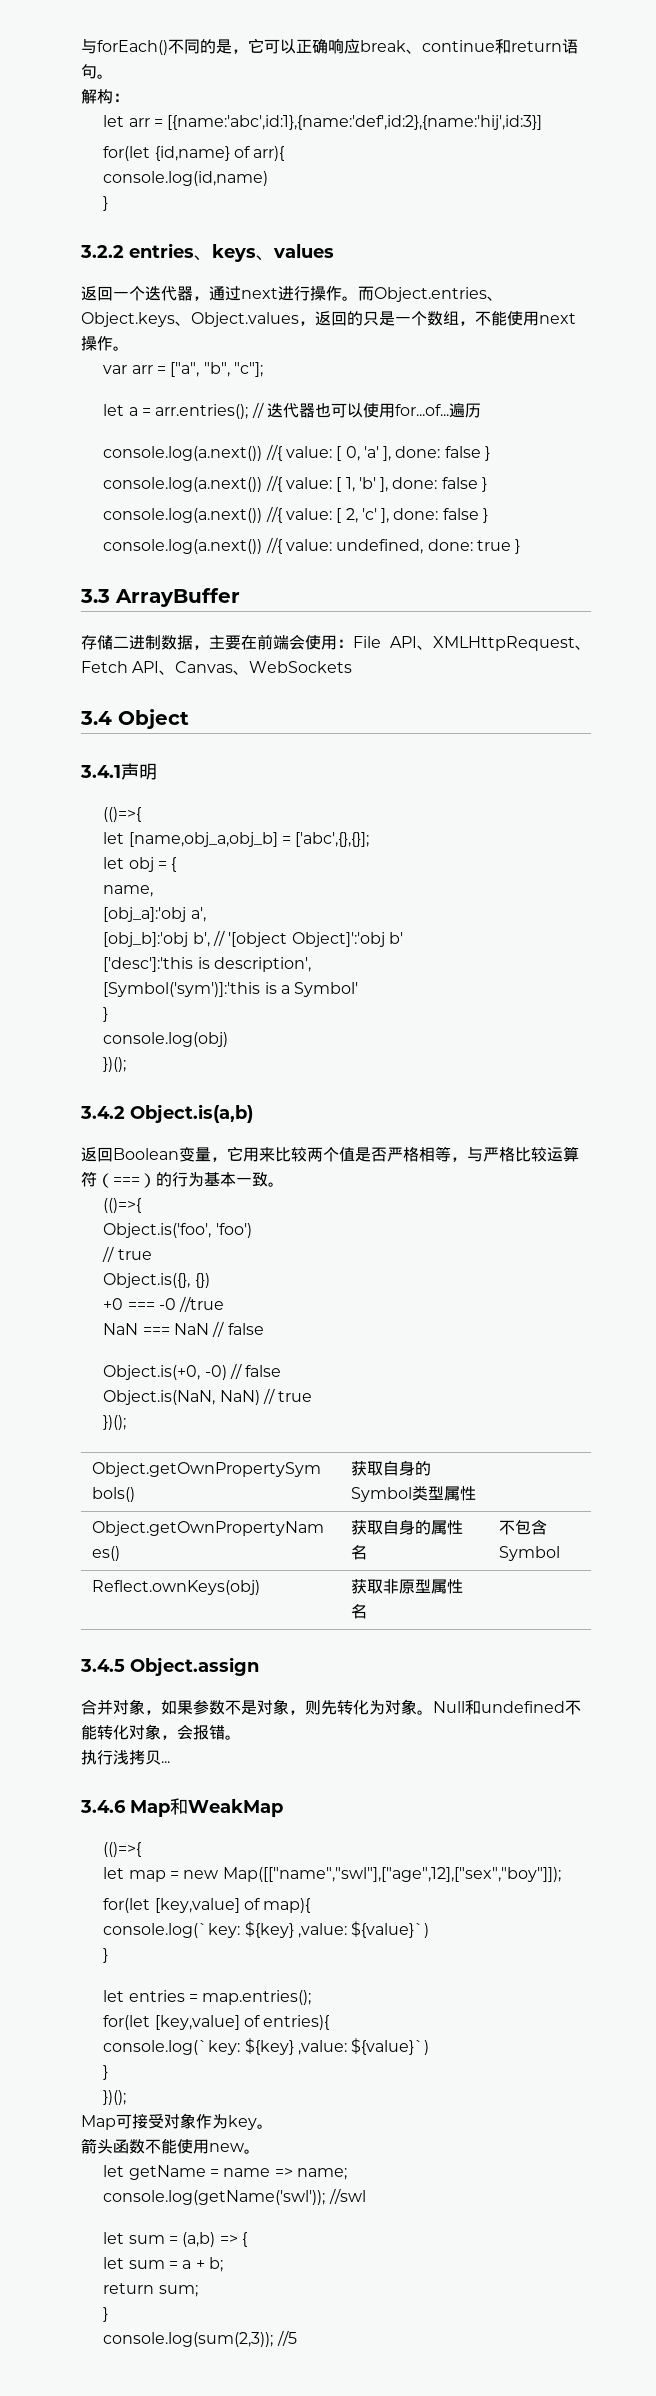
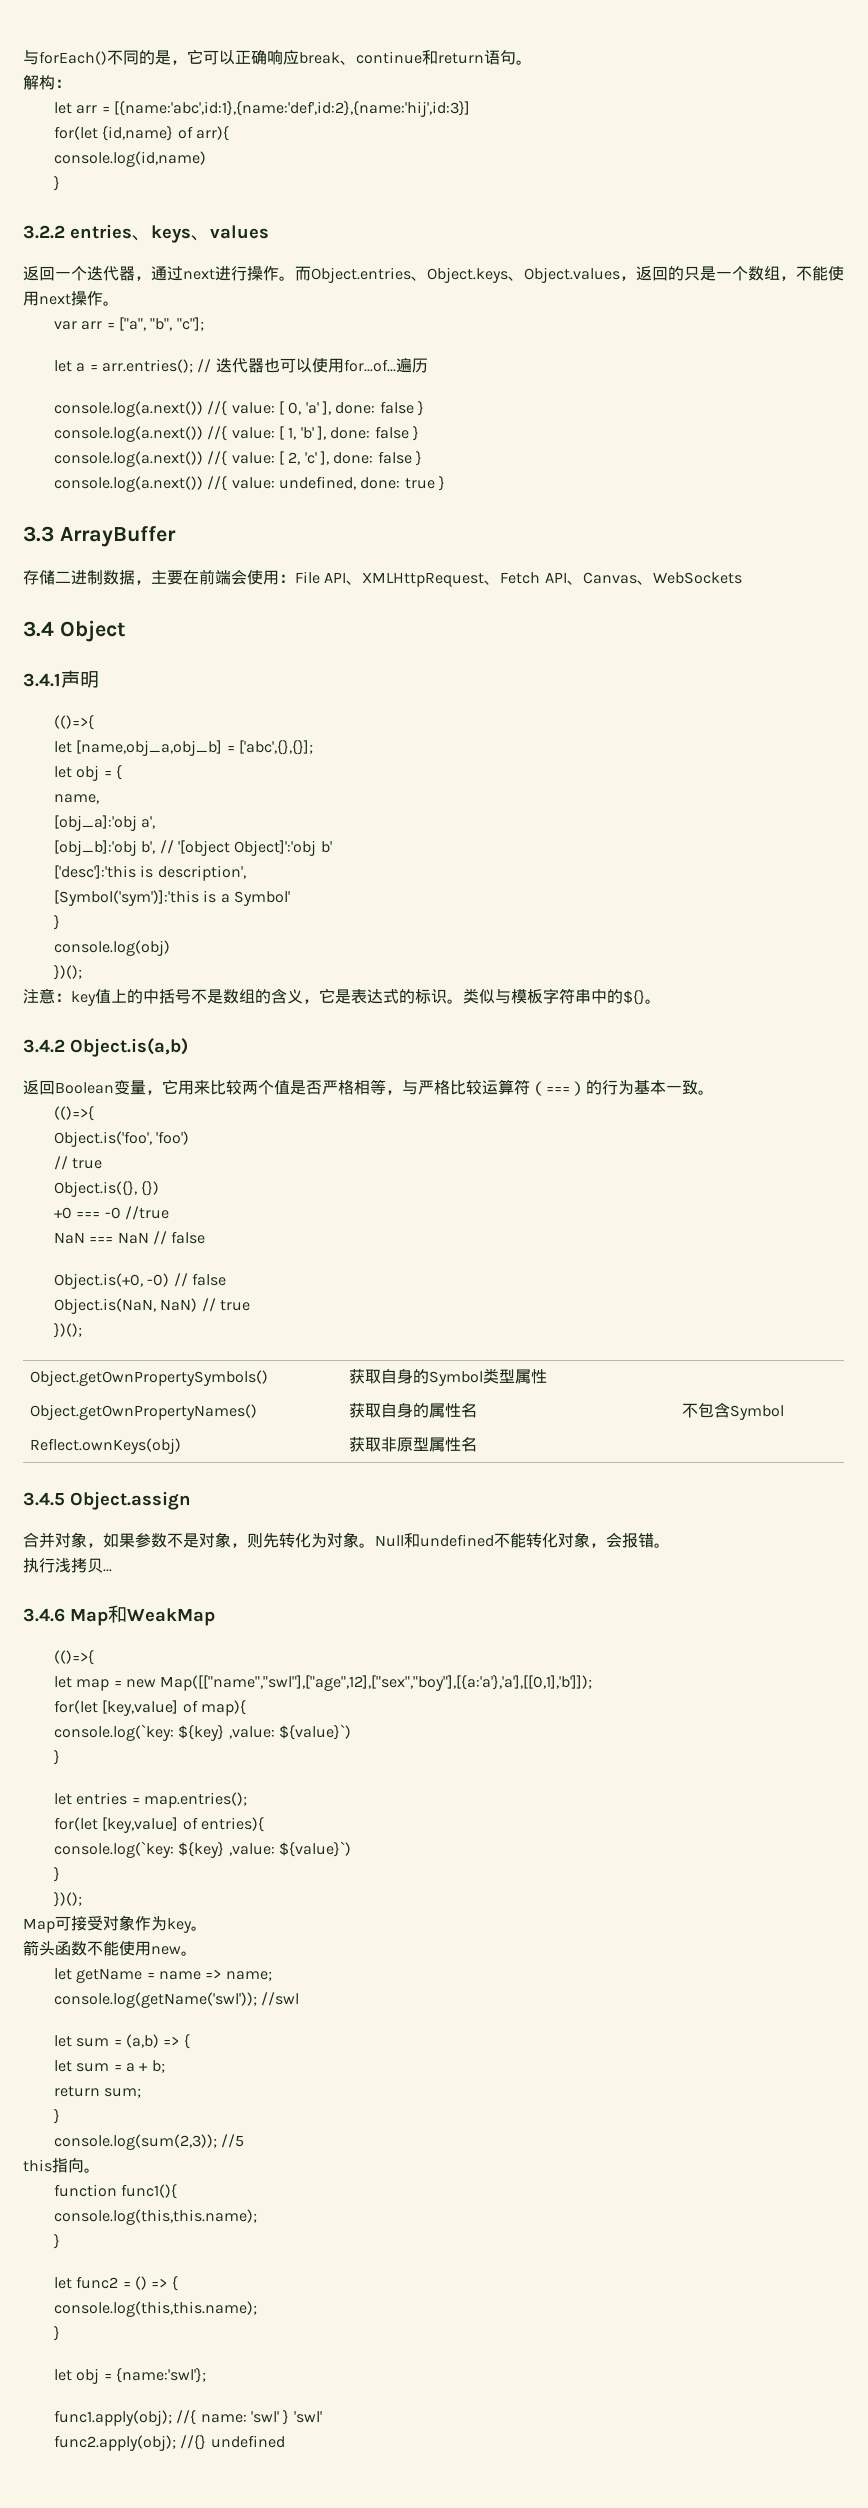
(127, 1064) none -> [23,988,661,1006] // 注意：key值上的中括号不是数组的含义，它是表达式的标识。类似与模板字符串中的${}。
[222,1867,561,1882] Map([["name","swl"],["age",12],["sex","boy"]]); -> [160,1675,593,1691] Map([["name","swl"],["age",12],["sex","boy"],[{a:'a'},'a'],[[0,1],'b']]);
(297, 2338) none -> [23,2158,100,2173] [54,2184,178,2199] [54,2209,258,2225] [54,2234,61,2249] [54,2276,178,2291] [54,2301,258,2317] [54,2326,61,2341] [54,2368,207,2384] [54,2410,322,2426] [54,2435,285,2451] // this指向。 // function func1(){ // console.log(this,this.name); // } // let func2 = () => { // console.log(this,this.name); // } // let obj = {name:'swl'}; // func1.apply(obj); //{ name: 'swl' } 'swl' // func2.apply(obj); //{} undefined

